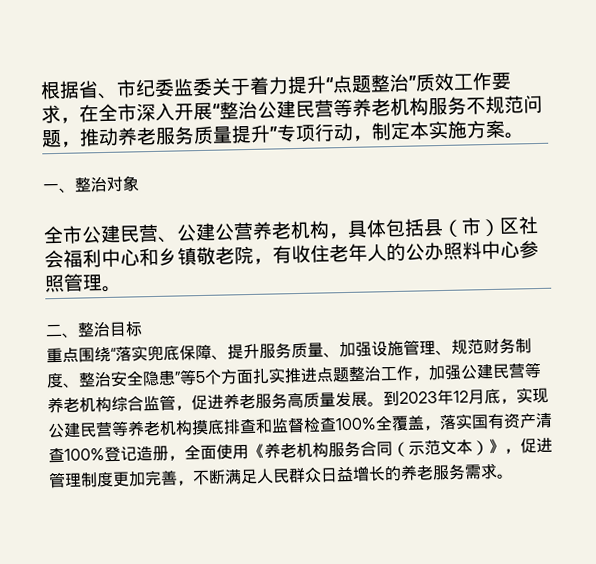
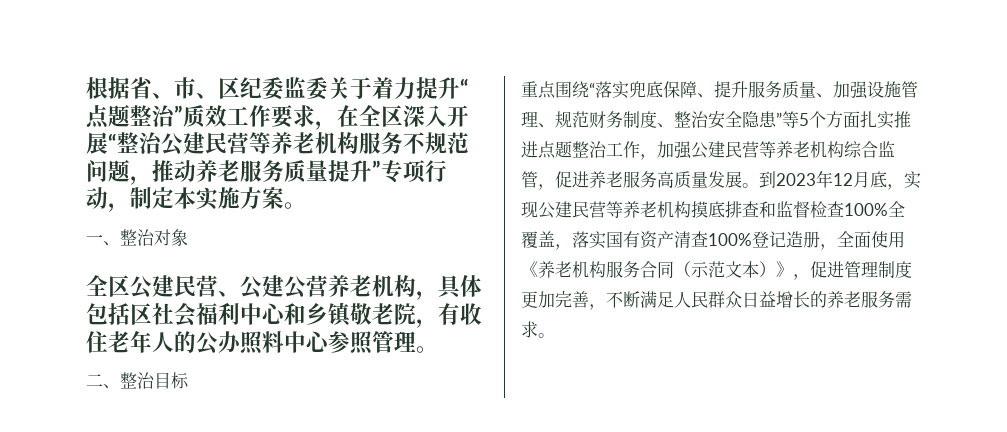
(137, 88) none -> [196,77,240,99] 、区
[117,103,137,122] 市 -> [381,105,403,127] 区
[62,225,83,244] 市 -> [108,275,130,297] 区
[423,217,501,237] 县（市） -> (130, 314) none

